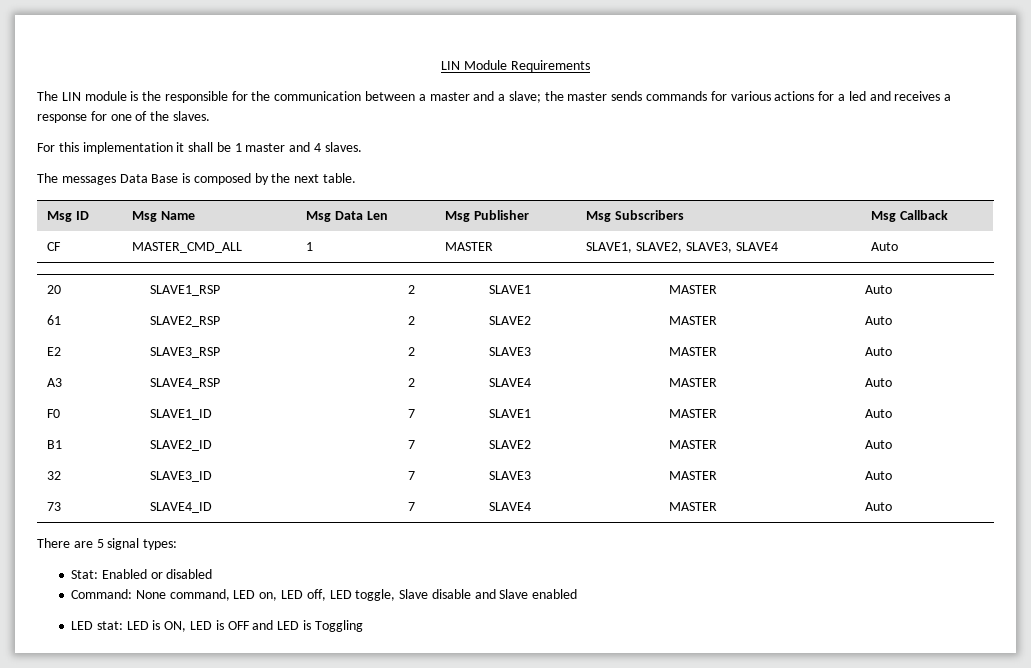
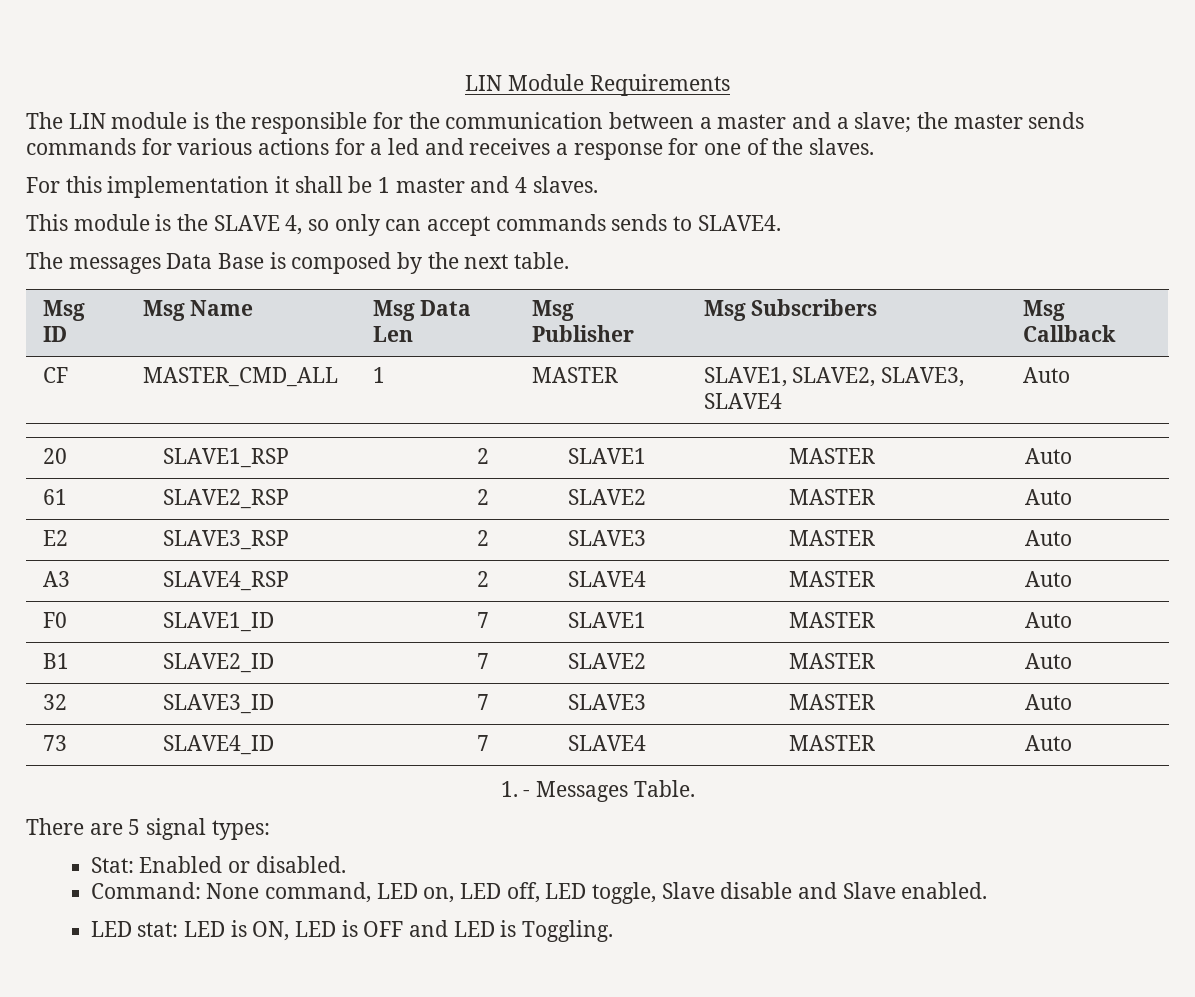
(362, 147) none -> [26,214,781,236] // This module is the SLAVE 4, so only can accept commands sends to SLAVE4.
(893, 506) none -> [500,780,695,802] // 1. - Messages Table.
[166,569,213,579] disabled -> [255,856,346,873] disabled.
[532,589,578,599] enabled -> [901,882,988,899] enabled.
[314,620,363,632] Toggling -> [522,920,614,942] Toggling.

